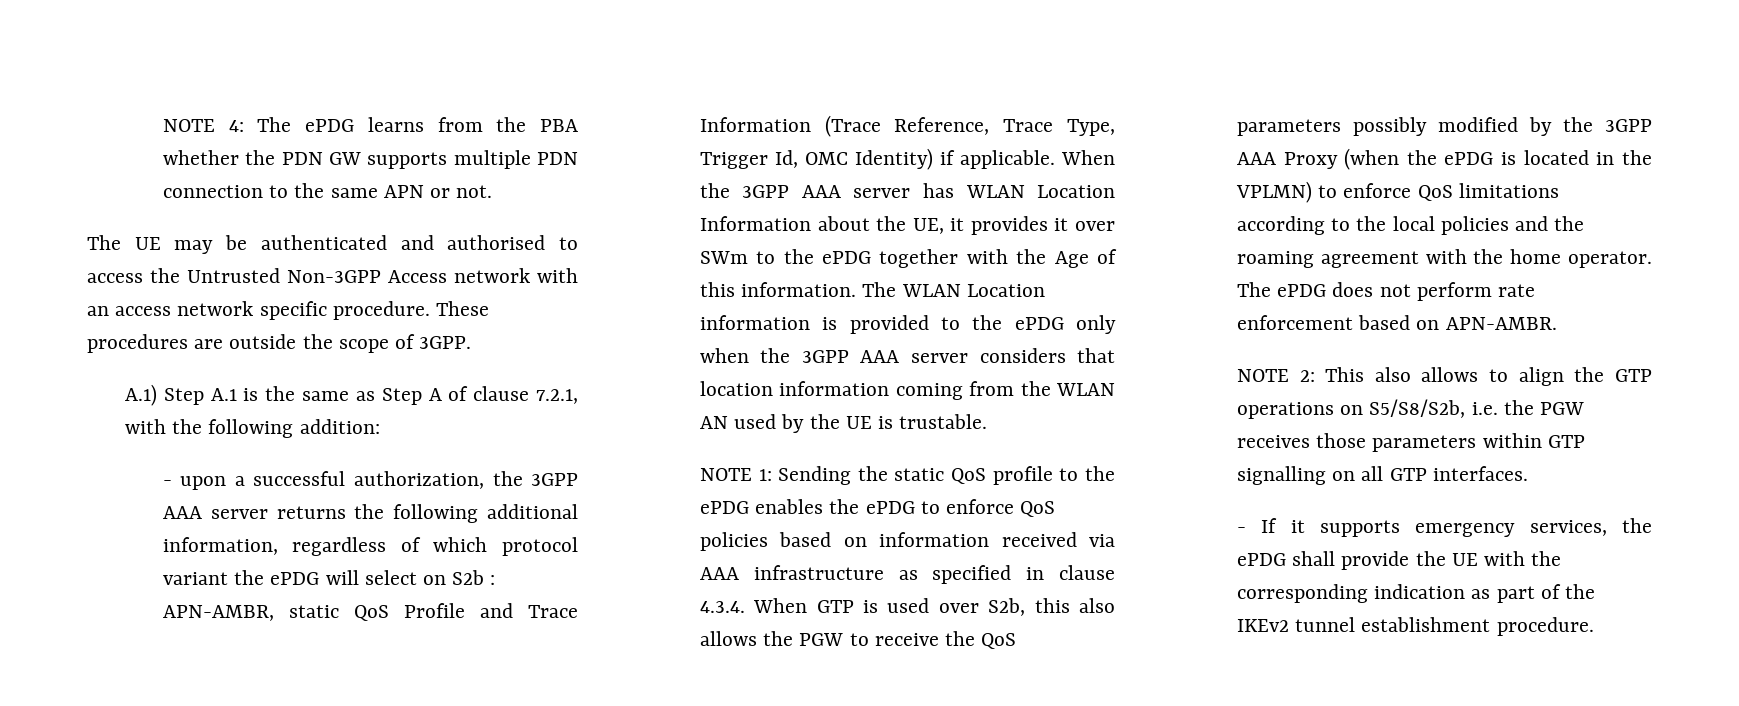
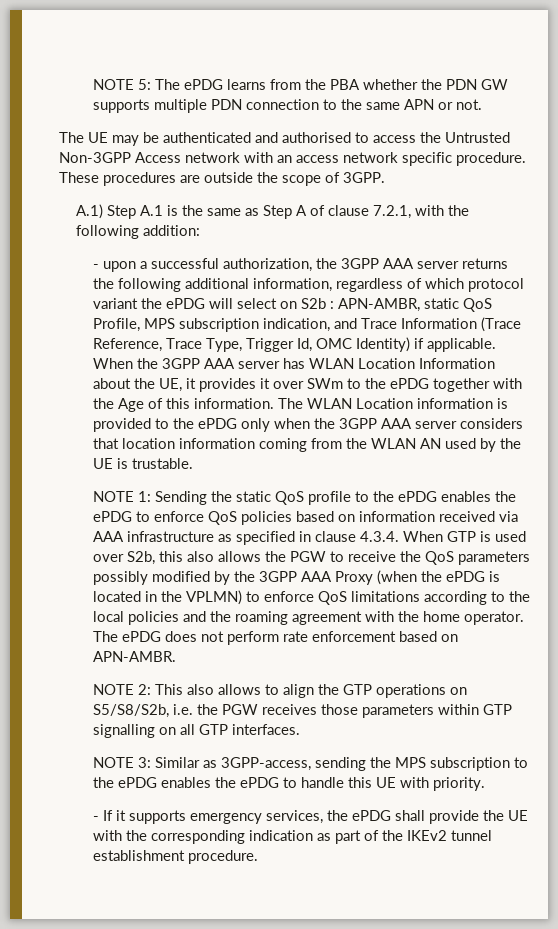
[162,119,244,132] NOTE 4: -> [92,79,151,90] NOTE 5:
[403,603,465,618] Profile -> [92,318,330,332] Profile, MPS subscription indication,
(1528, 473) none -> [92,757,528,771] [92,777,485,791] // NOTE 3: Similar as 3GPP-access, sending the MPS subscription to the ePDG enables the ePDG to handle this UE with priority.

